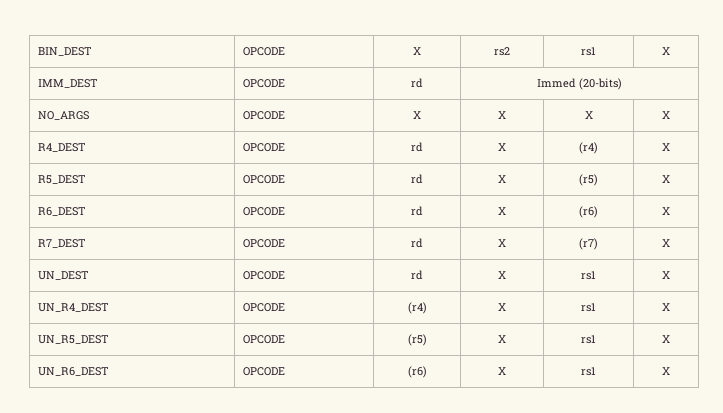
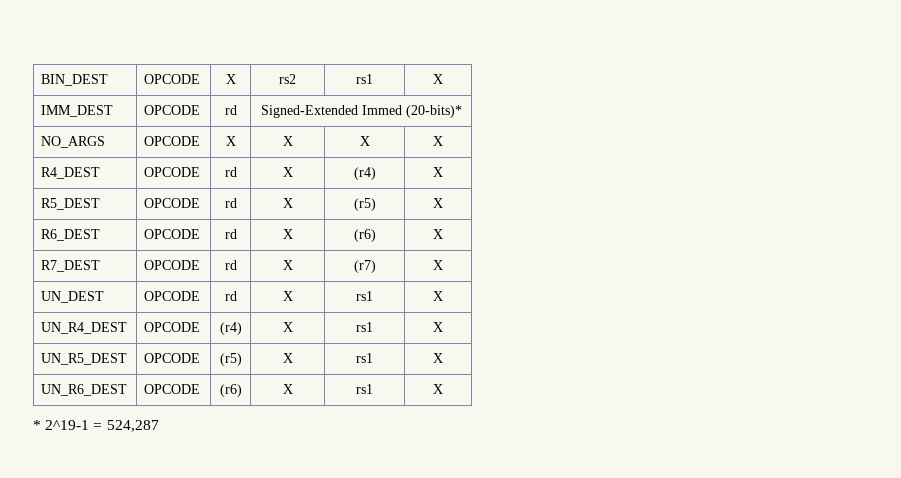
[537,78,622,90] Immed (20-bits) -> [260,105,462,118] Signed-Extended Immed (20-bits)*
(670, 371) none -> [33,420,159,432] // * 2^19-1 = 524,287

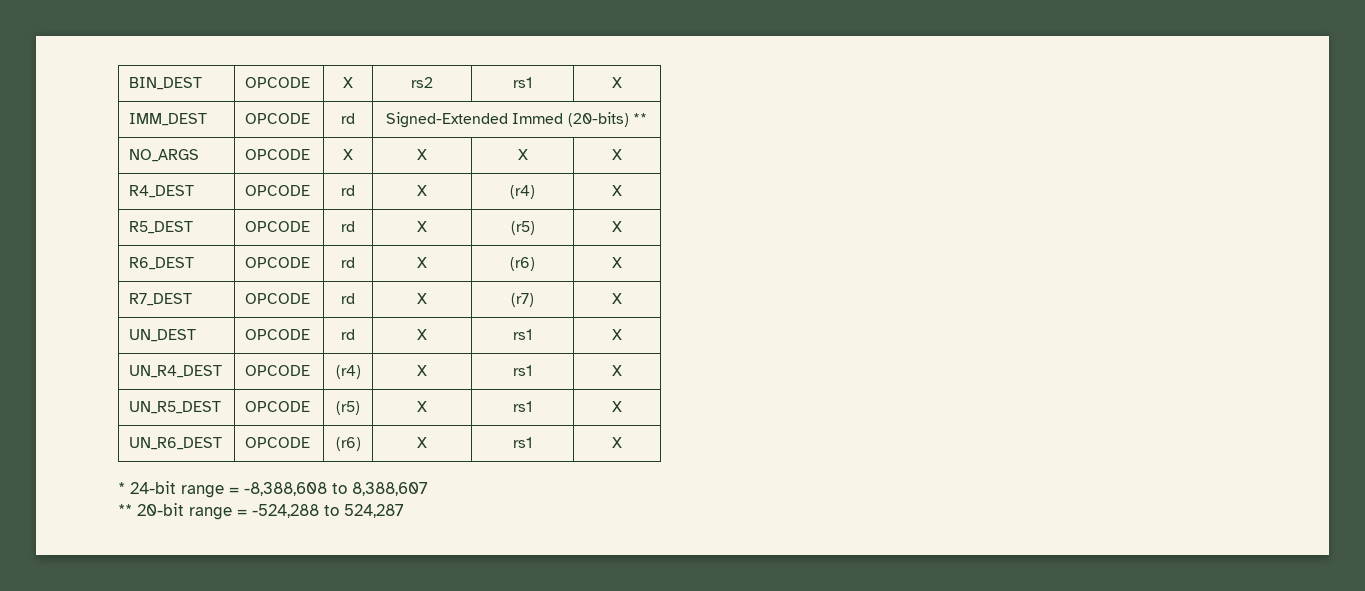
[405,105,462,118] (20-bits)* -> [567,112,647,127] (20-bits) **
[45,420,103,430] 2^19-1 = -> [130,481,428,498] [118,503,339,520] 24-bit range = -8,388,608 to 8,388,607 // ** 20-bit range = -524,288 to

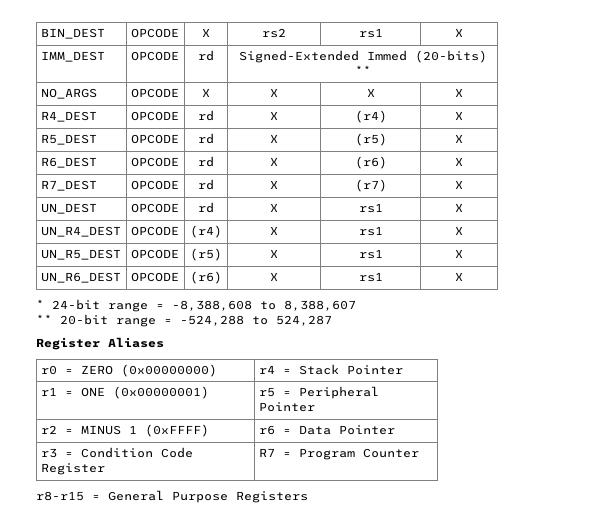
(404, 511) none -> [36,337,164,350] [40,364,217,377] [258,364,403,375] [40,386,209,399] [258,386,379,399] [258,402,315,412] [40,424,209,437] [258,425,395,435] [40,447,193,458] [40,463,105,475] [258,448,419,460] [36,490,308,503] // Register Aliases // r0 = ZERO (0x00000000) | r4 = Stack Pointer // r1 = ONE (0x00000001) | r5 = Peripheral Pointer // r2 = MINUS 1 (0xFFFF) | r6 = Data Pointer // r3 = Condition Code Register | R7 = Program Counter // r8-r15 = General Purpose Registers

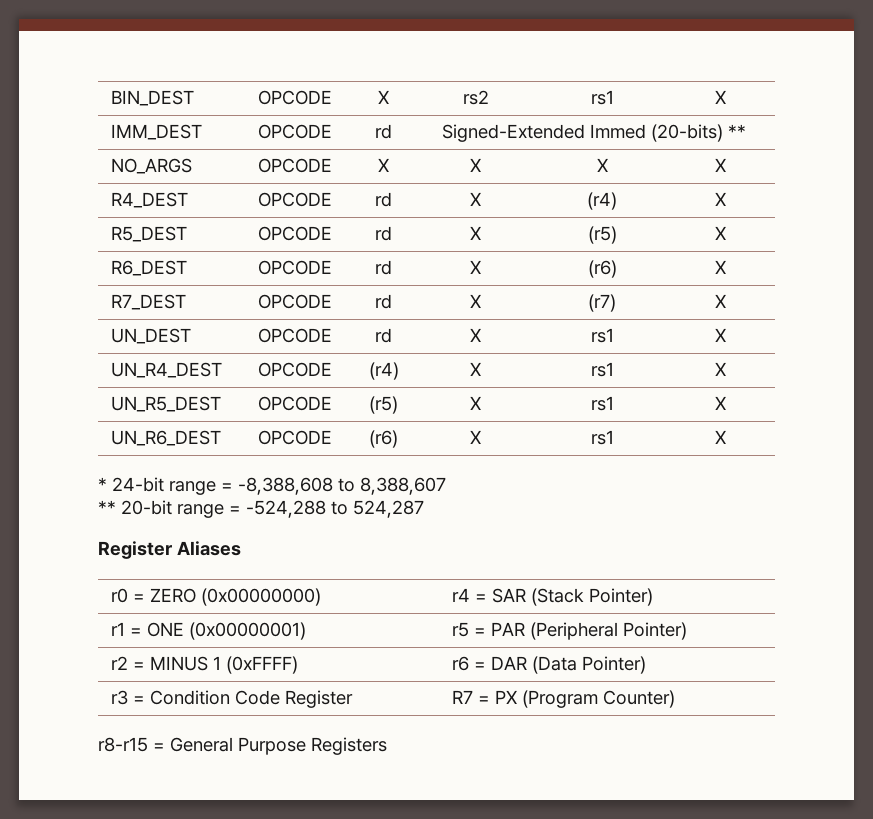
[298,364,403,375] Stack Pointer -> [491,588,653,606] SAR (Stack Pointer)
[298,386,379,399] [258,402,315,412] Peripheral Pointer -> [490,622,687,640] PAR (Peripheral Pointer)
[298,425,395,435] Data Pointer -> [490,656,646,674] DAR (Data Pointer)
[298,448,419,460] Program Counter -> [494,690,675,708] PX (Program Counter)

